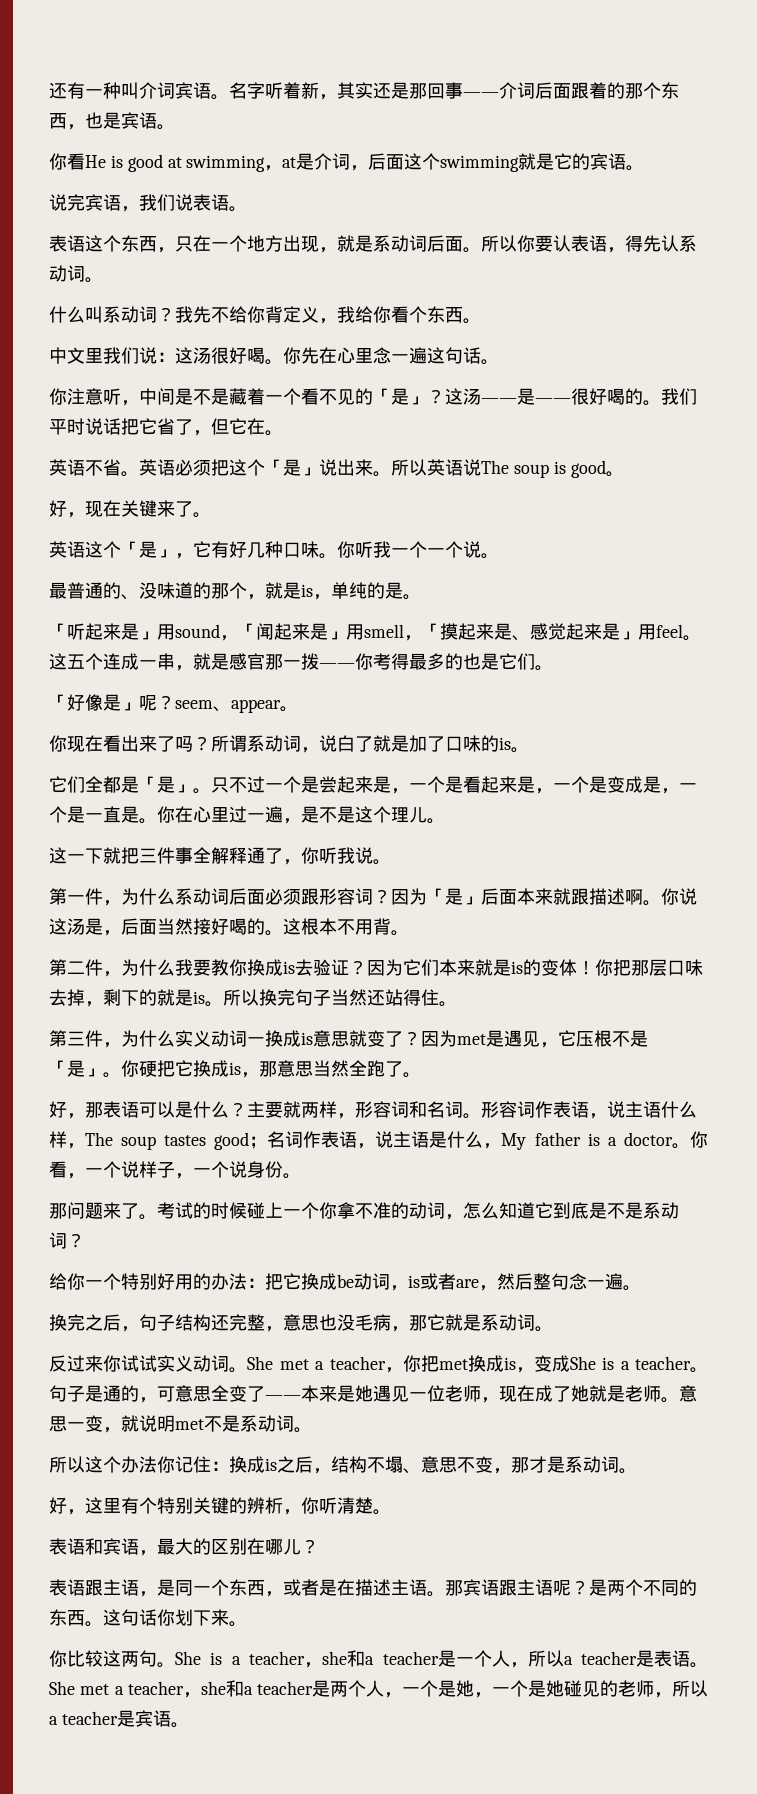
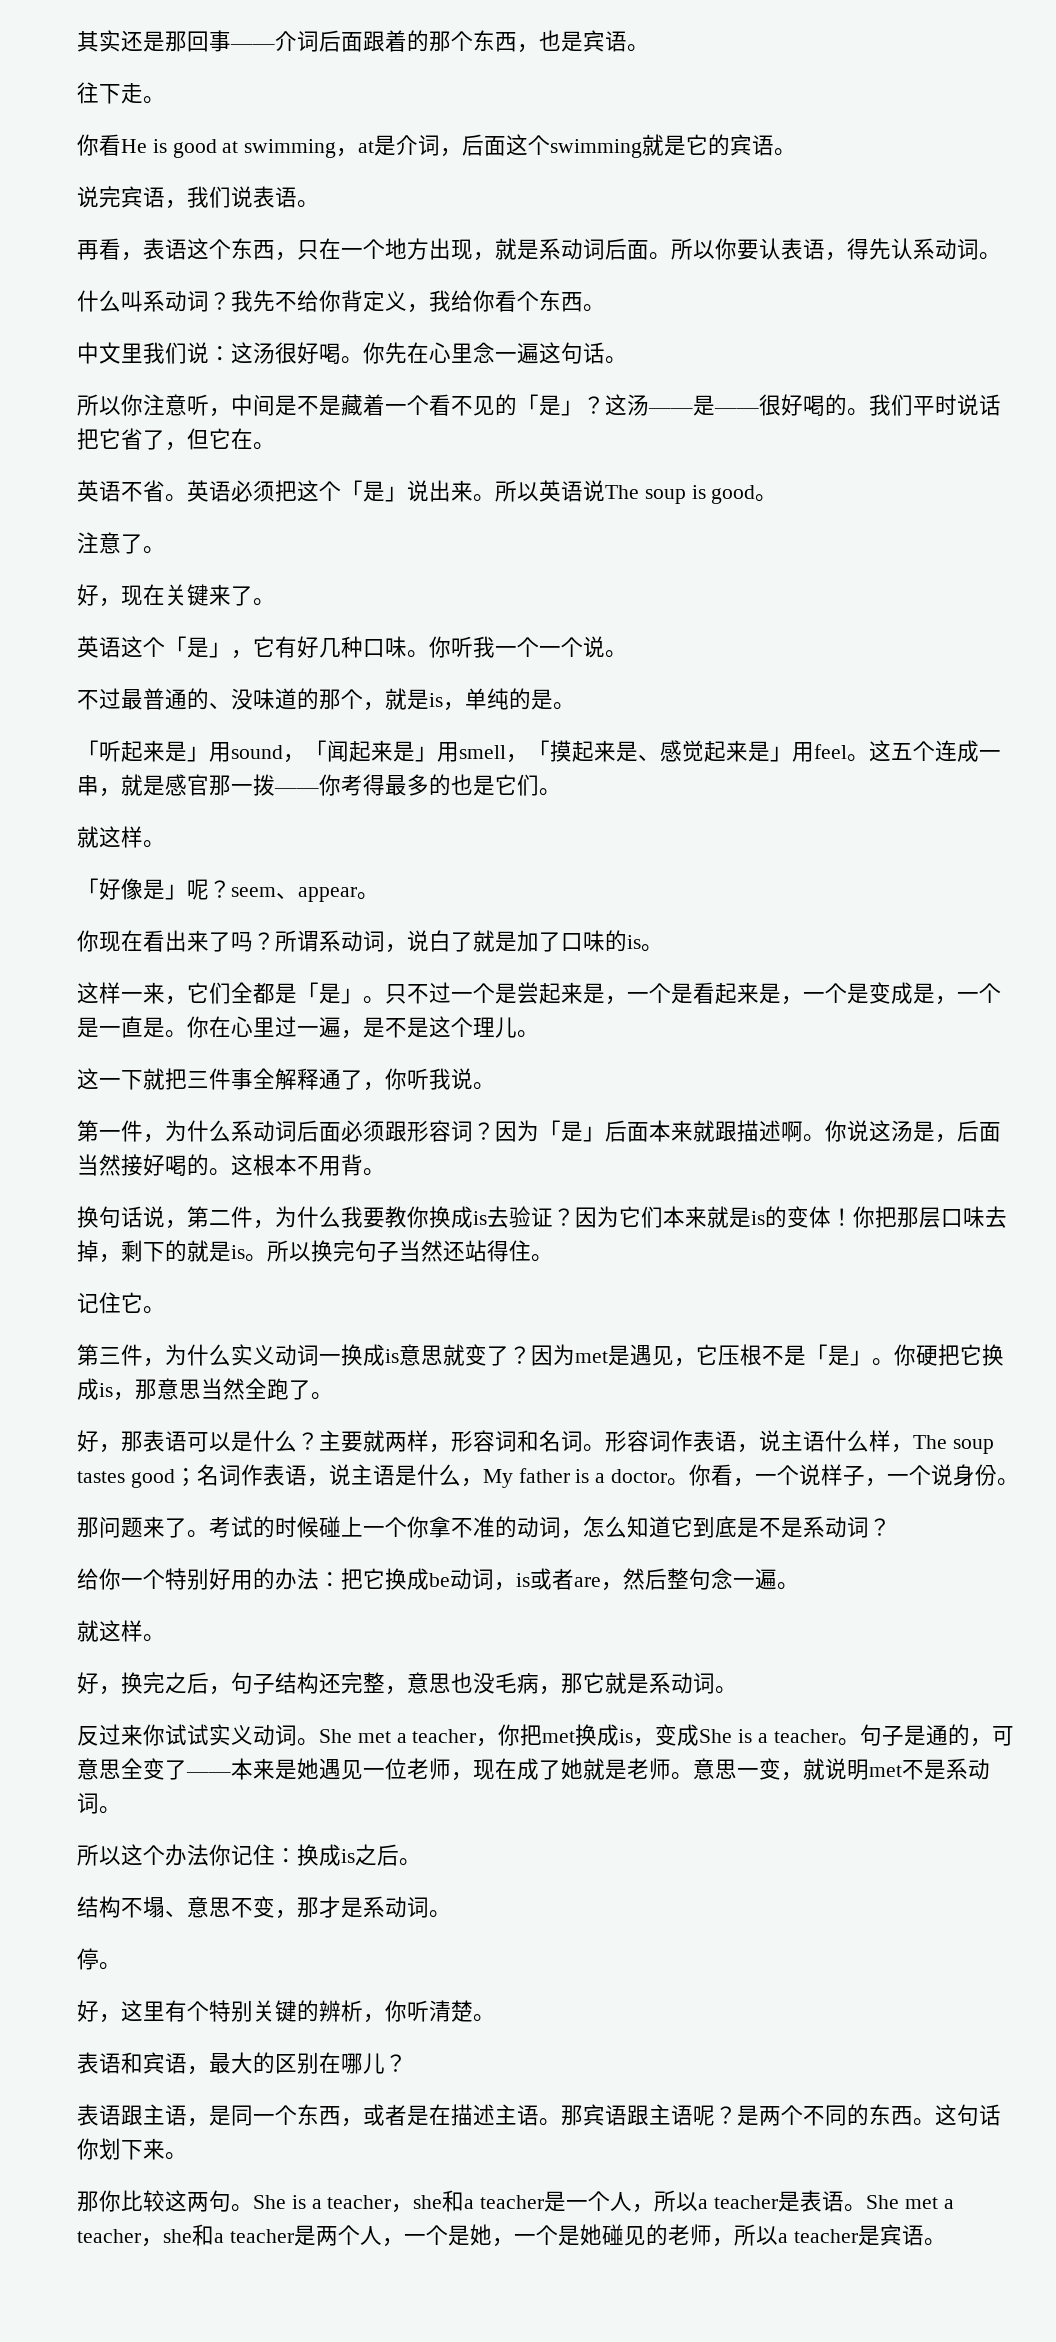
[49,82,337,100] 还有一种叫介词宾语。名字听着新， -> (77, 41) none
(175, 127) none -> [77,82,165,104] // 往下走。
(247, 209) none -> [77,238,143,261] 再看，
(499, 362) none -> [77,394,121,416] 所以
(624, 474) none -> [77,532,165,554] // 注意了。
(499, 556) none -> [77,688,121,710] 不过
(553, 668) none -> [77,826,165,848] // 就这样。
(529, 750) none -> [77,982,187,1005] 这样一来，
(409, 933) none -> [77,1206,187,1229] 换句话说，
(457, 1004) none -> [77,1292,165,1314] // 记住它。
(641, 1288) none -> [77,1620,165,1642] [77,1672,121,1695] 就这样。 // 好，
[313,1468,331,1474] ， -> [399,1858,421,1866] 。 //
(637, 1471) none -> [77,1948,121,1970] // 停。
(247, 1624) none -> [77,2191,99,2212] 那

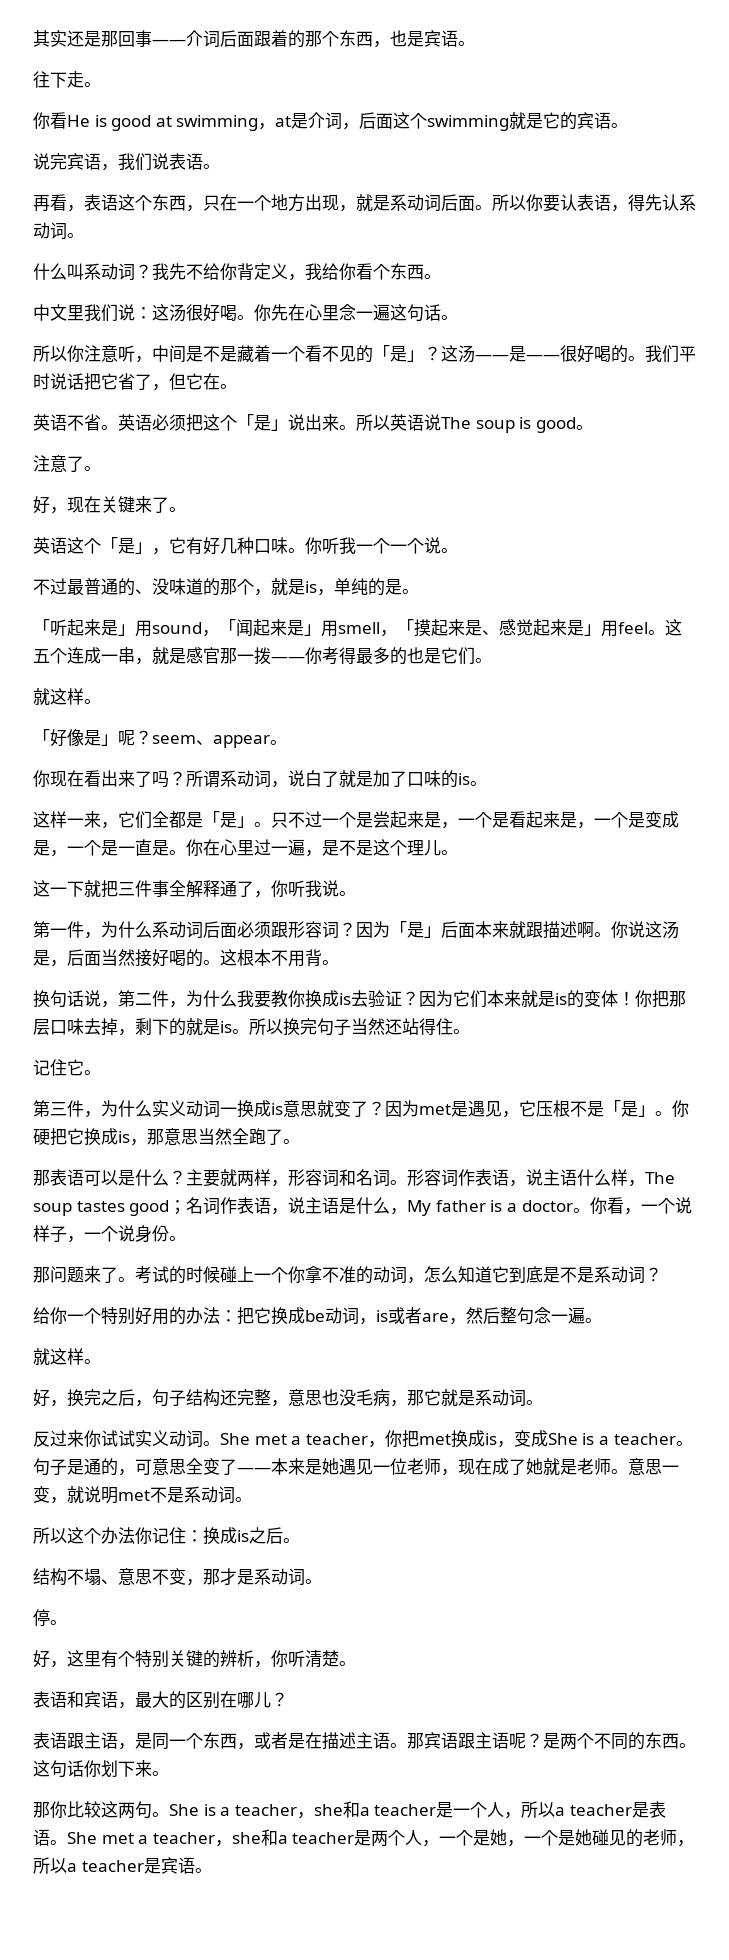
[77,1430,121,1453] 好， -> (300, 1141) none

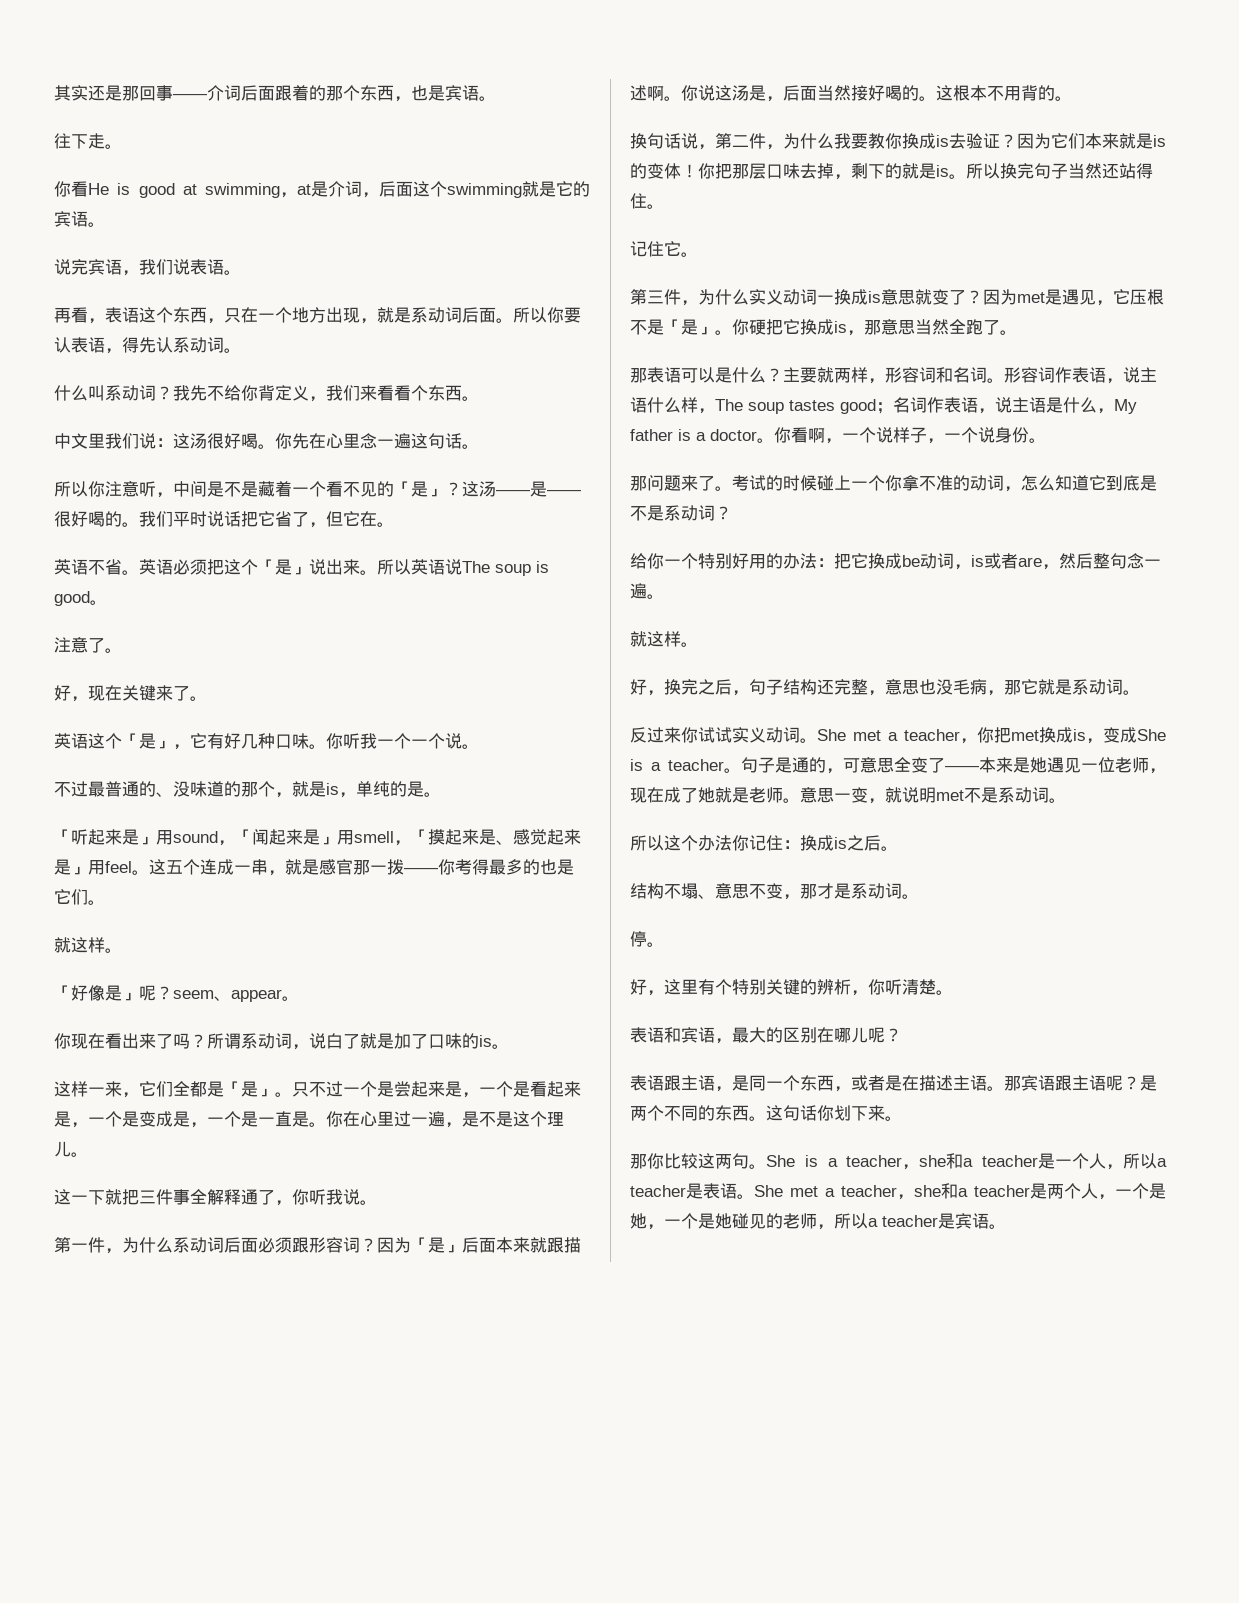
[322,263,356,280] 给你 -> [343,385,394,401] 们来看
(322, 957) none -> [1038,85,1055,101] 的
(624, 1205) none -> [808,428,825,443] 啊
(271, 1699) none -> [868,1027,885,1043] 呢

